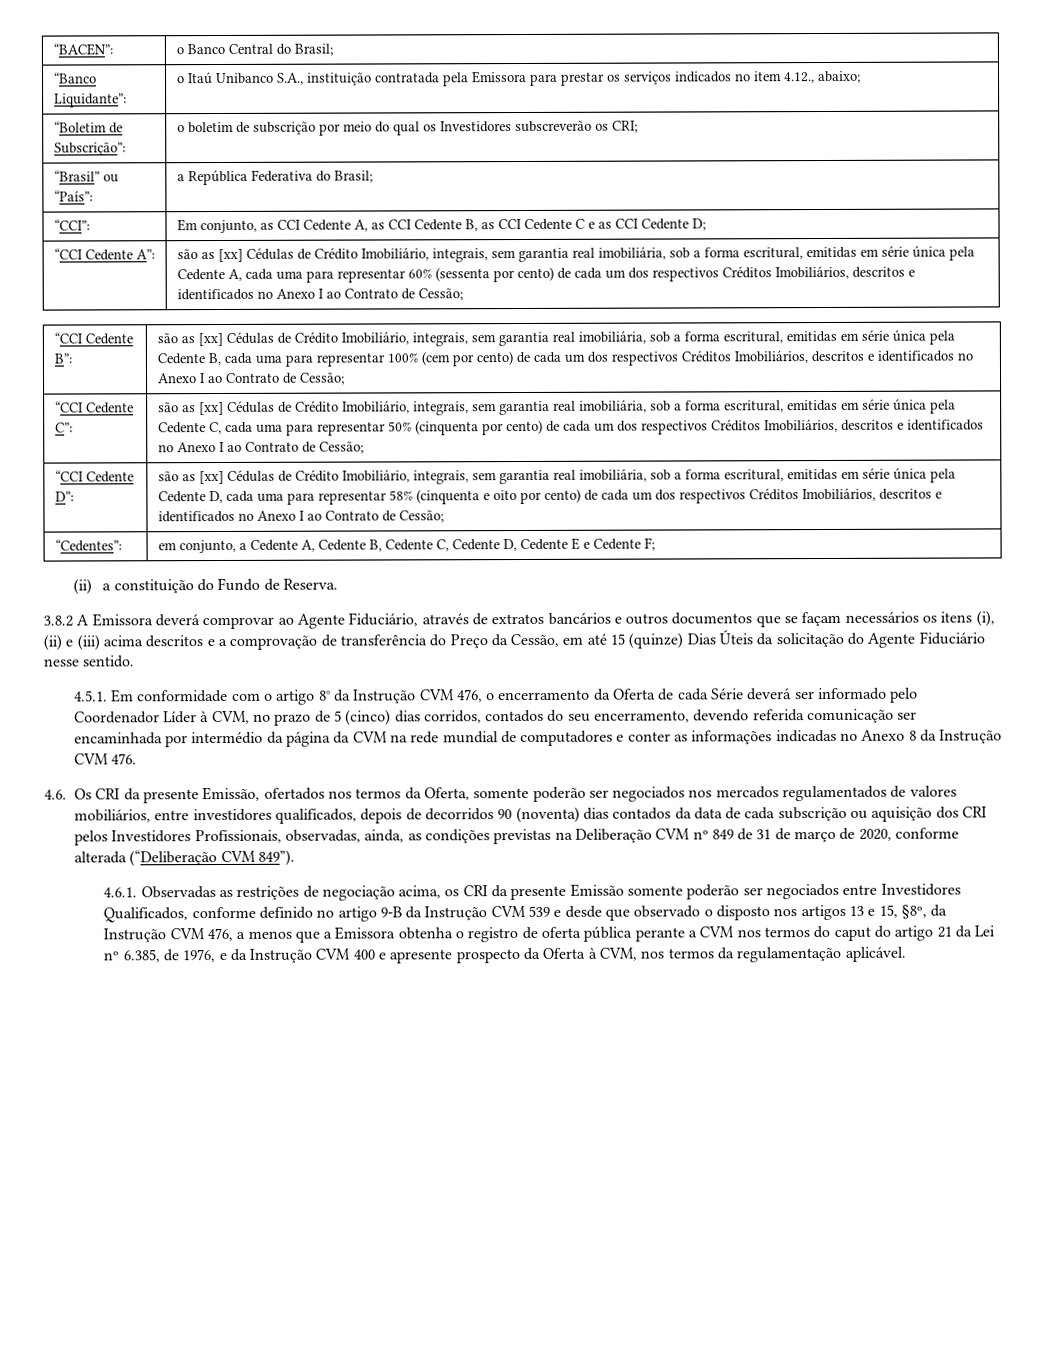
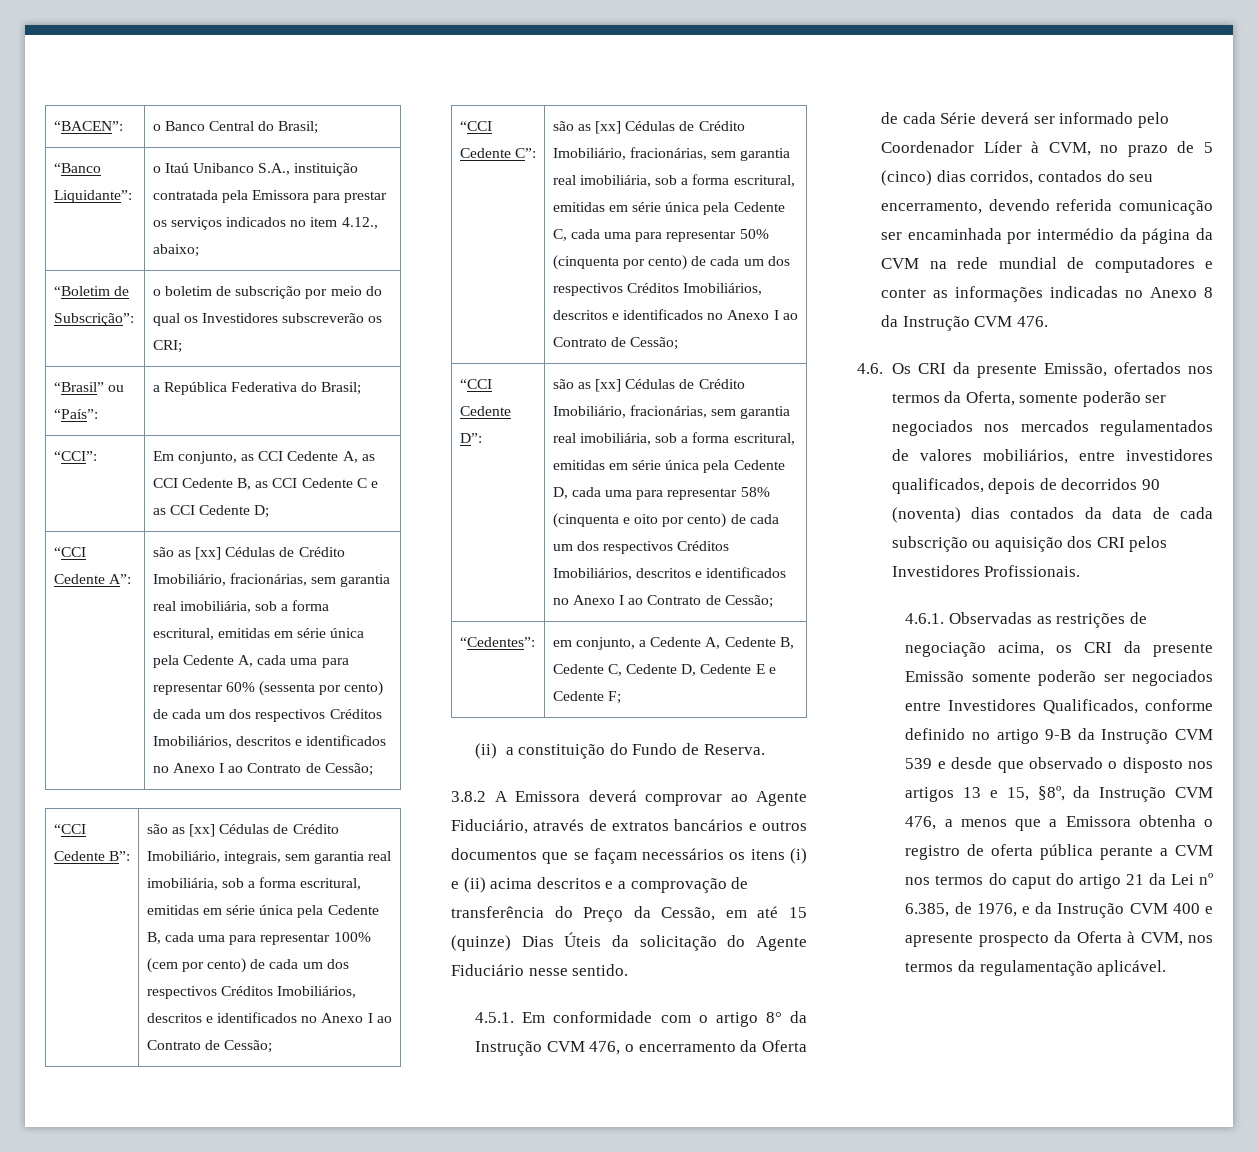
[431,248,488,263] integrais, -> [229,573,307,586] fracionárias,
[412,401,469,416] integrais, -> [629,147,707,160] fracionárias,
[412,470,469,485] integrais, -> [629,405,707,418] fracionárias,
[975,610,995,627] [43,634,100,651] (i), (ii) e (iii) -> [790,848,807,864] [451,877,486,893] (i) e (ii)
[194,827,960,845] [74,849,295,867] Profissionais, observadas, ainda, as condições previstas na Deliberação CVM nº 849 de 31 de março de 2020, conforme alterada (“Deliberação CVM 849”). -> [984,565,1081,577] Profissionais.

